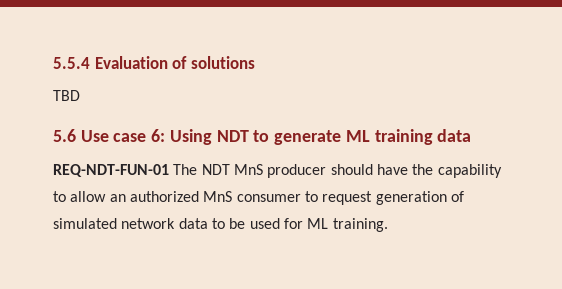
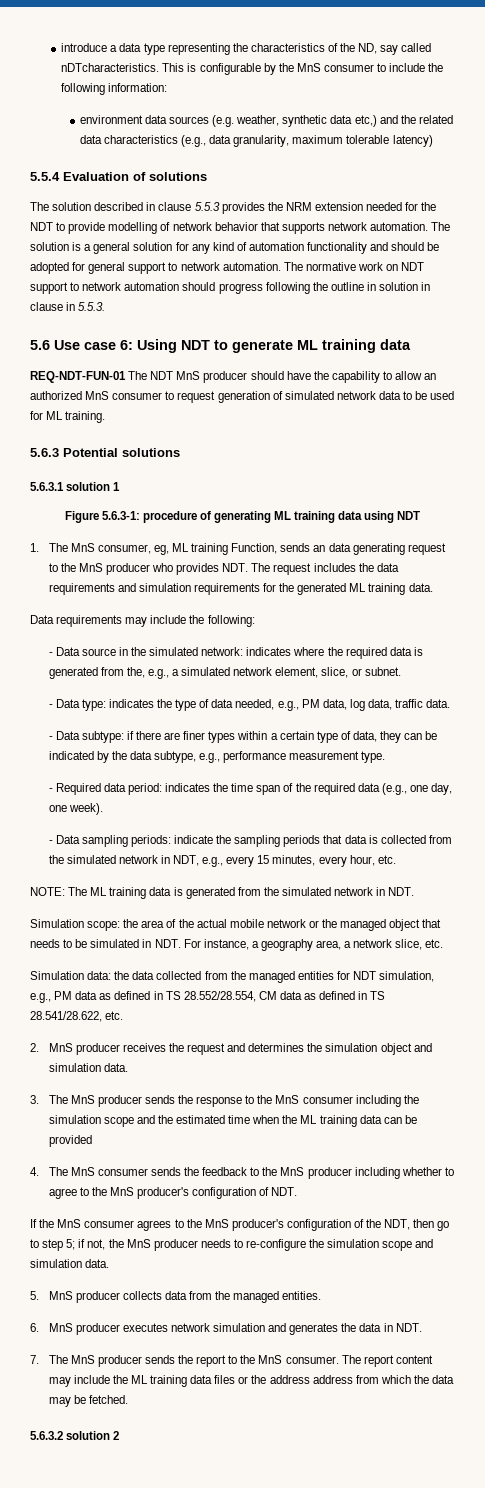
[53,56,255,69] [53,90,80,101] 5.5.4 Evaluation of solutions // TBD -> [61,43,432,55] [61,63,444,75] [61,83,168,95] [79,115,453,127] [79,135,433,147] [30,172,207,181] [30,202,437,214] [30,222,451,234] [30,242,440,254] [30,262,425,274] [30,282,431,294] [30,302,106,311] introduce a data type representing the characteristics of the ND, say called nDTcharacteristics. This is configurable by the MnS consumer to include the following information: // environment data sources (e.g. weather, synthetic data etc,) and the related data characteristics (e.g., data granularity, maximum tolerable latency) // 5.5.4 Evaluation of solutions // The solution described in clause 5.5.3 provides the NRM extension needed for the NDT to provide modelling of network behavior that supports network automation. The solution is a general solution for any kind of automation functionality and should be adopted for general support to network automation. The normative work on NDT support to network automation should progress following the outline in solution in clause in 5.5.3.
(388, 225) none -> [30,448,180,457] [30,482,121,491] [64,511,421,523] [30,543,446,555] [48,563,399,575] [48,583,433,595] [30,615,255,627] [48,647,423,659] [48,667,401,679] [48,699,451,711] [48,731,438,743] [48,751,386,763] [48,783,453,795] [48,803,103,815] [48,835,452,847] [48,855,396,867] [30,887,415,899] [30,919,442,931] [30,939,444,951] [30,971,435,983] [30,991,386,1003] [30,1011,124,1022] [30,1043,432,1055] [48,1063,128,1072] [30,1095,419,1107] [48,1115,417,1127] [48,1135,92,1147] [30,1167,454,1179] [48,1187,298,1199] [30,1219,450,1231] [30,1239,434,1251] [30,1259,110,1268] [30,1291,322,1303] [30,1323,422,1335] [30,1355,433,1367] [48,1375,455,1387] [48,1395,128,1407] [30,1431,120,1440] // 5.6.3 Potential solutions // 5.6.3.1 solution 1 // Figure 5.6.3-1: procedure of generating ML training data using NDT // 1. The MnS consumer, eg, ML training Function, sends an data generating request to the MnS producer who provides NDT. The request includes the data requirements and simulation requirements for the generated ML training data. // Data requirements may include the following: // - Data source in the simulated network: indicates where the required data is generated from the, e.g., a simulated network element, slice, or subnet. // - Data type: indicates the type of data needed, e.g., PM data, log data, traffic data. // - Data subtype: if there are finer types within a certain type of data, they can be indicated by the data subtype, e.g., performance measurement type. // - Required data period: indicates the time span of the required data (e.g., one day, one week). // - Data sampling periods: indicate the sampling periods that data is collected from the simulated network in NDT, e.g., every 15 minutes, every hour, etc. // NOTE: The ML training data is generated from the simulated network in NDT. // Simulation scope: the area of the actual mobile network or the managed object that needs to be simulated in NDT. For instance, a geography area, a network slice, etc. // Simulation data: the data collected from the managed entities for NDT simulation, e.g., PM data as defined in TS 28.552/28.554, CM data as defined in TS 28.541/28.622, etc. // 2. MnS producer receives the request and determines the simulation object and simulation data. // 3. The MnS producer sends the response to the MnS consumer including the simulation scope and the estimated time when the ML training data can be provided // 4. The MnS consumer sends the feedback to the MnS producer including whether to agree to the MnS producer's configuration of NDT. // If the MnS consumer agrees to the MnS producer's configuration of the NDT, then go to step 5; if not, the MnS producer needs to re-configure the simulation scope and simulation data. // 5. MnS producer collects data from the managed entities. // 6. MnS producer executes network simulation and generates the data in NDT. // 7. The MnS producer sends the report to the MnS consumer. The report content may include the ML training data files or the address address from which the data may be fetched. // 5.6.3.2 solution 2

